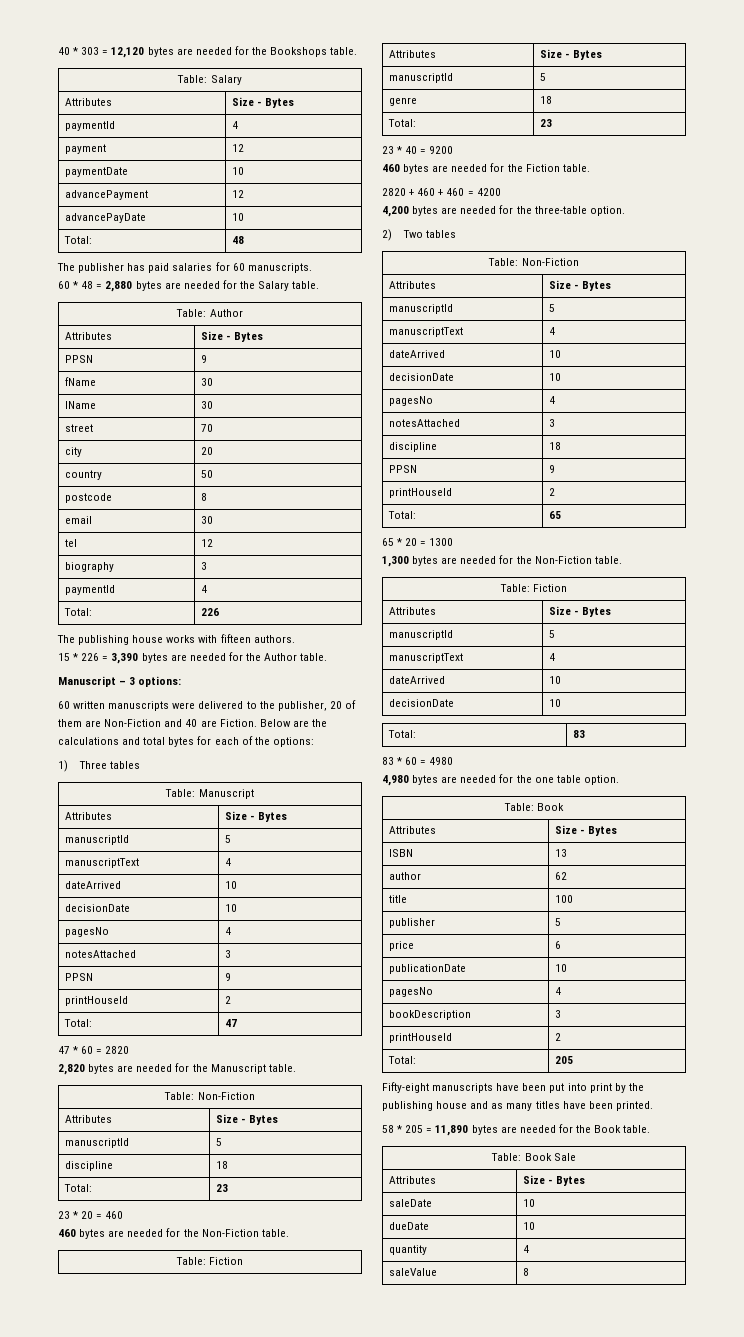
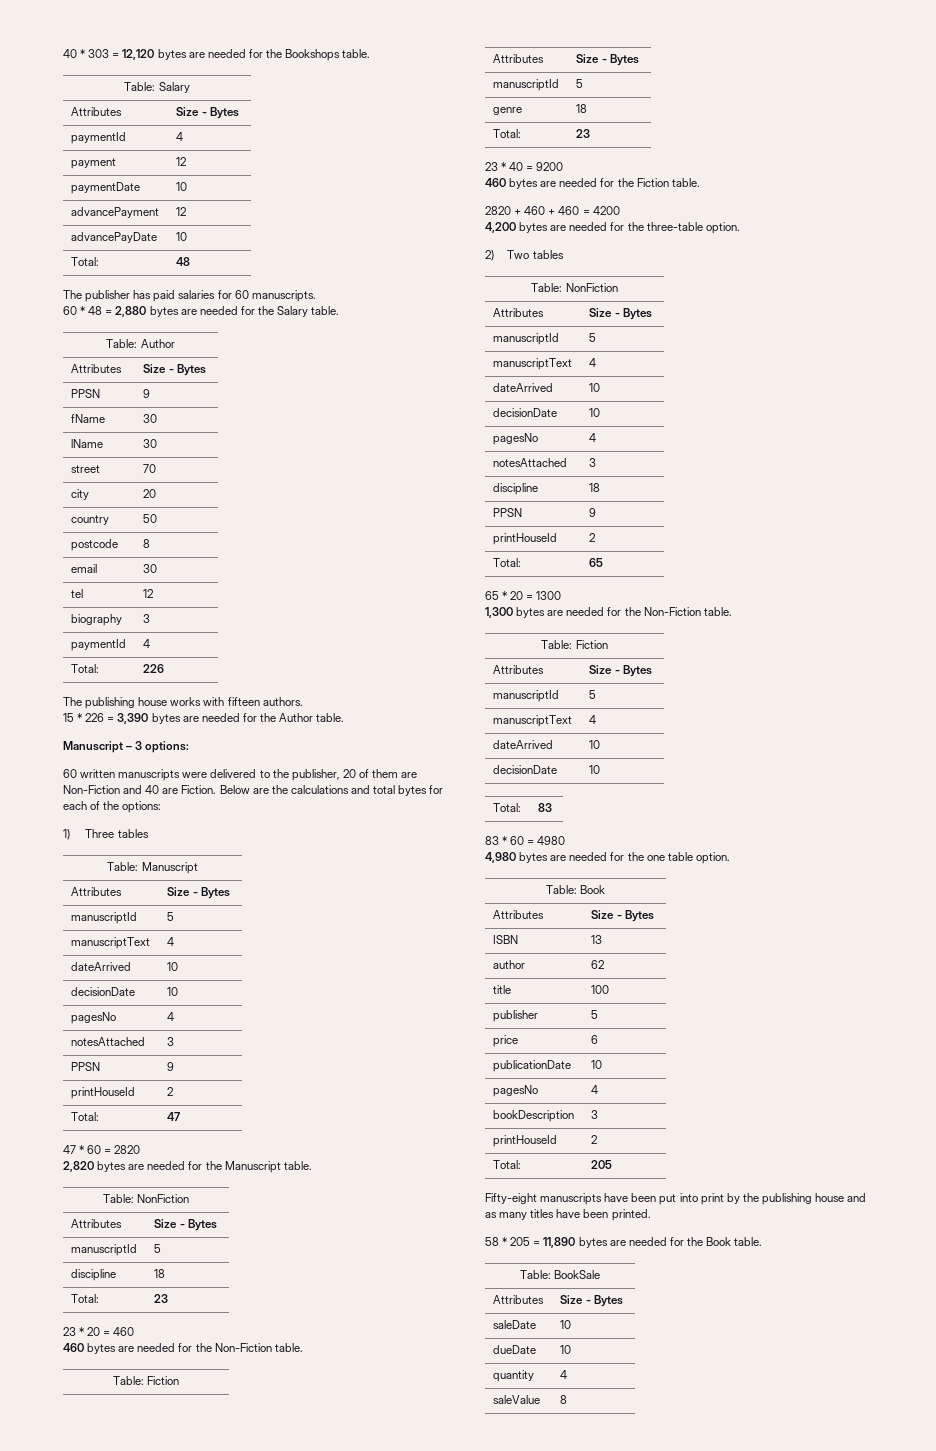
[197,1092,255,1100] Non-Fiction -> [137,1194,190,1203] NonFiction
[521,258,579,266] Non-Fiction -> [565,283,618,292] NonFiction
[524,1153,576,1161] Book Sale -> [554,1270,601,1279] BookSale

